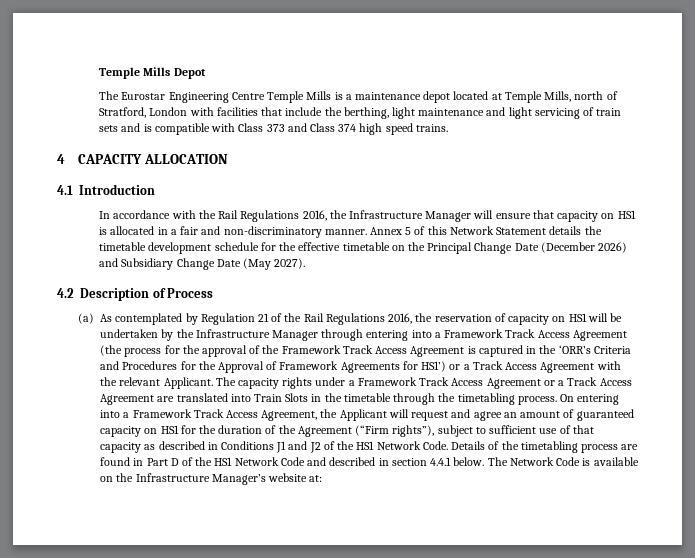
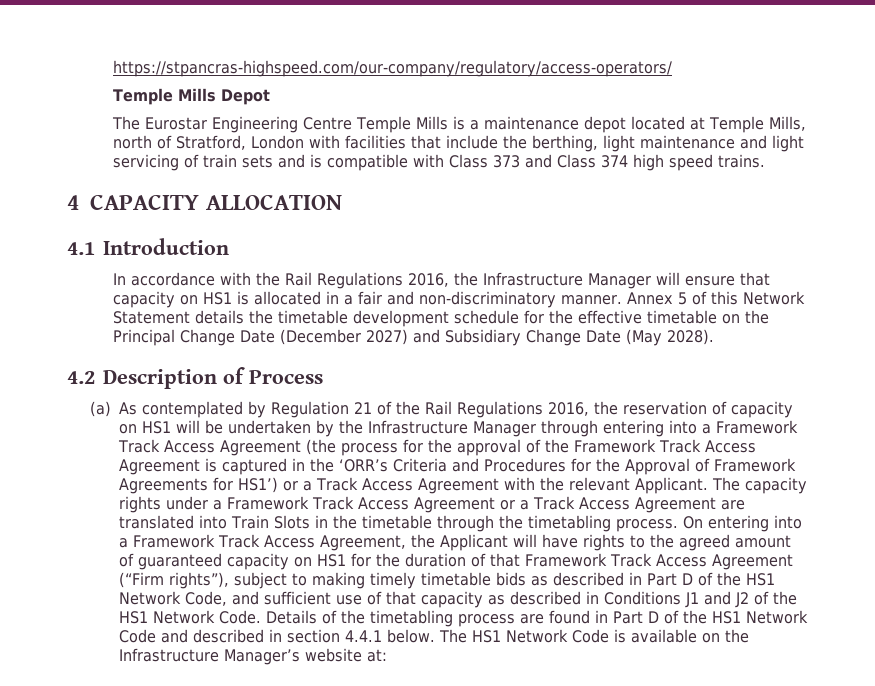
(99, 73) none -> [113,60,673,77] https://stpancras-highspeed.com/our-company/regulatory/access-operators/ //
[598,242,628,253] 2026) -> [366,329,409,345] 2027)
[274,258,306,269] 2027). -> [667,329,715,345] 2028).
[411,409,517,421] request and agree an -> [542,534,731,551] have rights to the agreed
[278,425,296,434] the -> [490,553,708,567] that Framework Track Access
(486, 430) none -> [312,572,776,589] [119,591,260,606] making timely timetable bids as described in Part D of the HS1 Network Code, and
(508, 461) none -> [472,630,502,643] HS1

